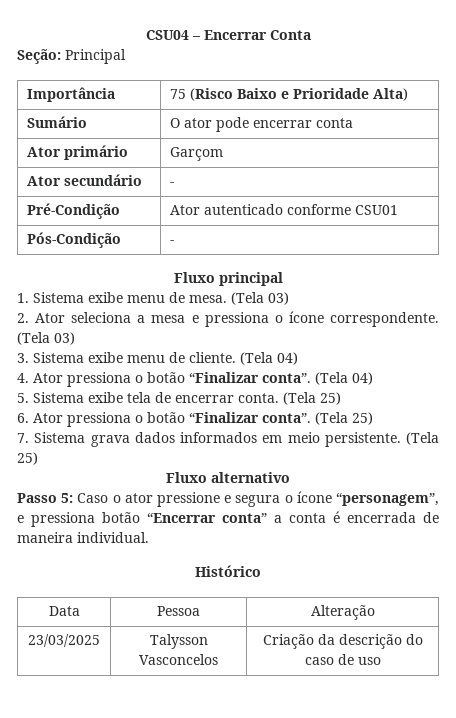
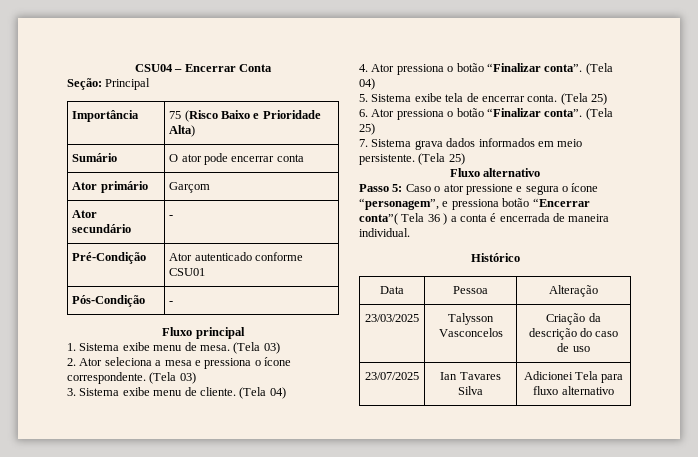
[222,513,267,523] conta” -> [359,213,448,225] conta”( Tela 36 )
(381, 661) none -> [365,372,419,380] [440,372,501,380] [458,386,483,395] [523,371,624,383] [533,386,614,395] // 23/07/2025 | Ian Tavares Silva | Adicionei Tela para fluxo alternativo

